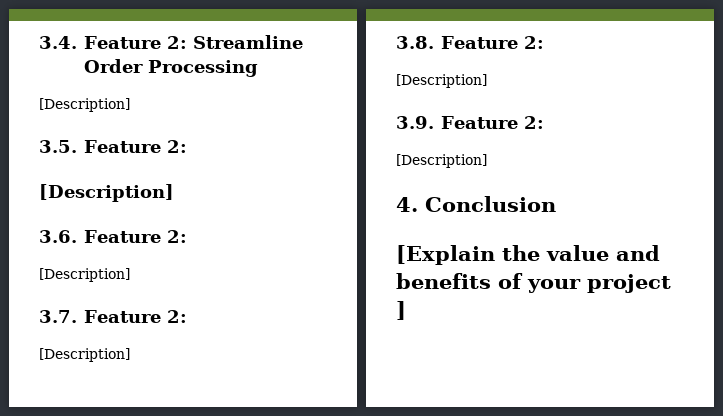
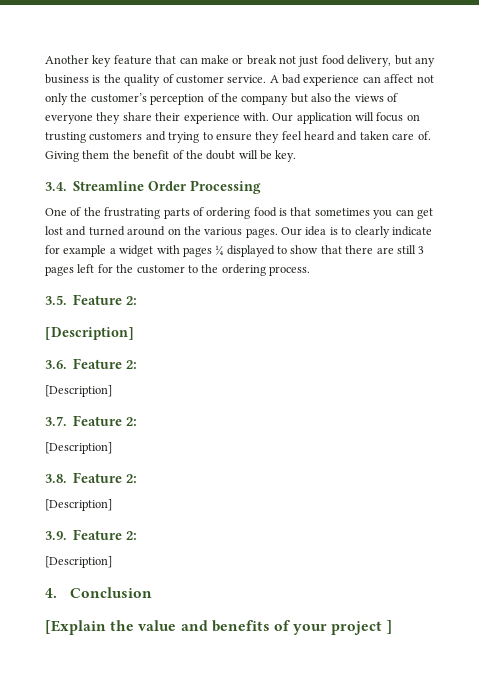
[39,35,303,49] [83,59,258,77] [39,98,130,112] 3.4. Feature 2: Streamline Order Processing // [Description] -> [45,55,435,67] [45,74,434,86] [45,93,399,105] [45,112,420,124] [45,131,431,143] [45,150,297,162] [45,180,262,194] [45,207,433,219] [45,226,432,238] [45,245,425,257] [45,264,310,276] Another key feature that can make or break not just food delivery, but any business is the quality of customer service. A bad experience can affect not only the customer’s perception of the company but also the views of everyone they share their experience with. Our application will focus on trusting customers and trying to ensure they feel heard and taken care of. Giving them the benefit of the doubt will be key. // 3.4. Streamline Order Processing // One of the frustrating parts of ordering food is that sometimes you can get lost and turned around on the various pages. Our idea is to clearly indicate for example a widget with pages ¼ displayed to show that there are still 3 pages left for the customer to the ordering process.

